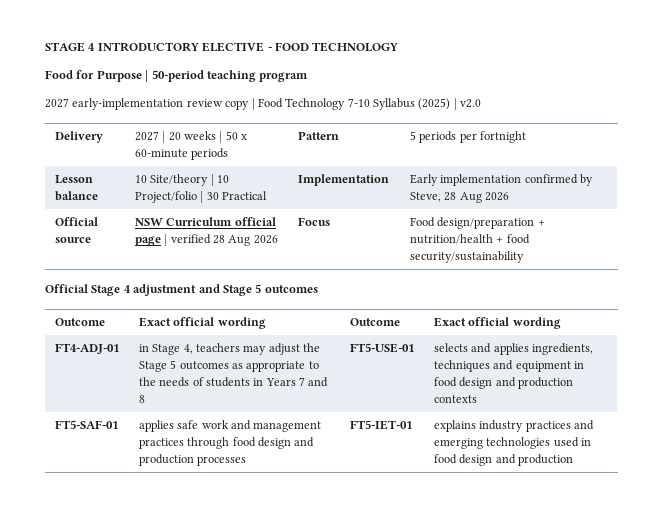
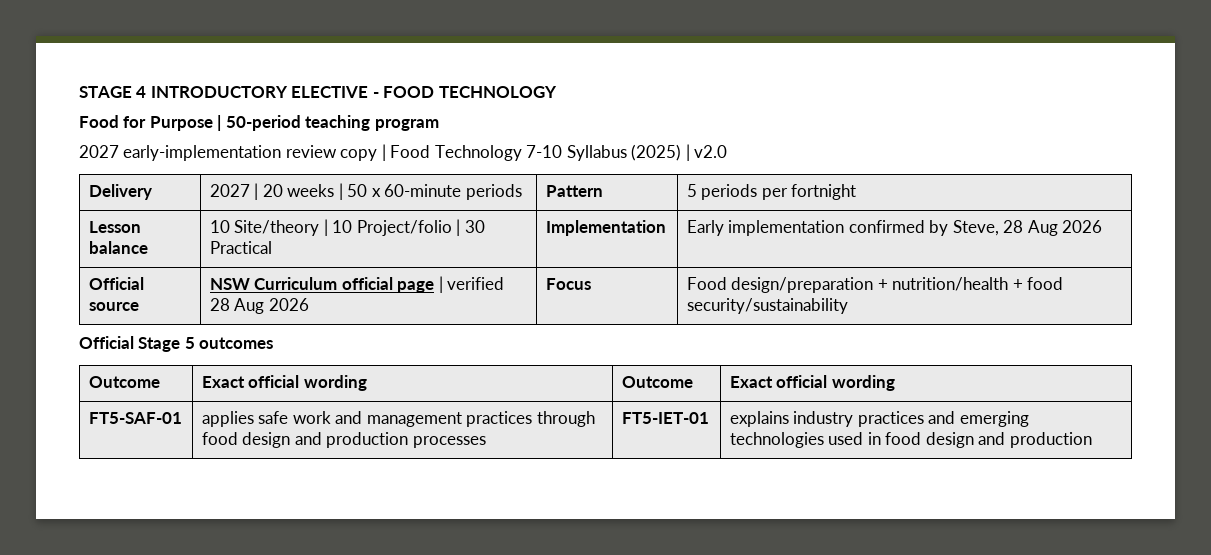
[123,284,252,296] 4 adjustment and Stage -> (181, 344) none
[54,343,119,354] [138,343,321,355] [138,360,319,372] [138,377,329,387] [138,395,145,403] [349,343,414,353] [433,343,593,355] [433,360,584,372] [433,377,573,389] [433,395,477,403] // FT4-ADJ-01 | in Stage 4, teachers may adjust the Stage 5 outcomes as appropriate to the needs of students in Years 7 and 8 | FT5-USE-01 | selects and applies ingredients, techniques and equipment in food design and production contexts -> (895, 383) none

